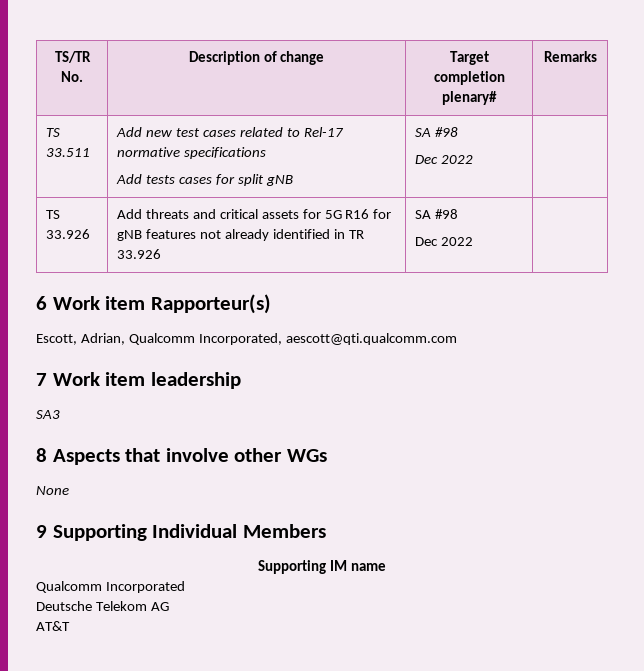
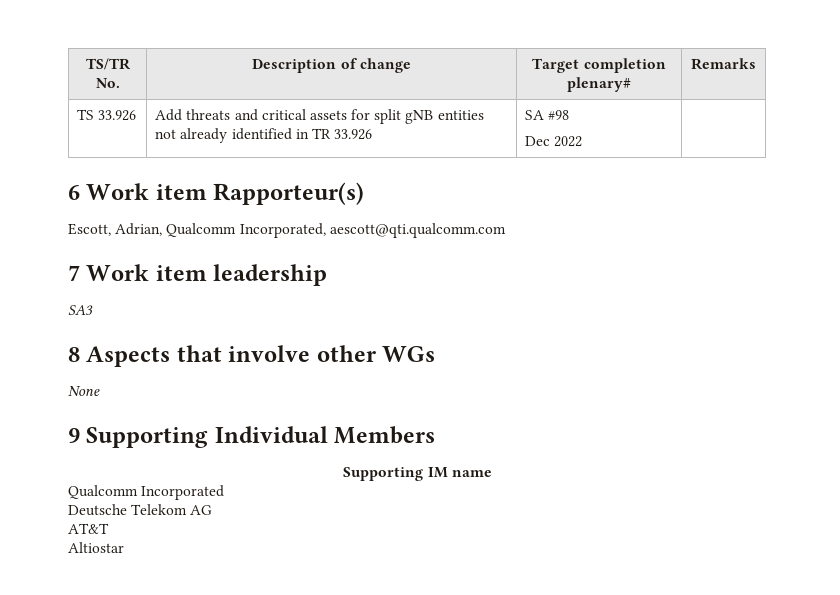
[46,128,61,137] [46,148,91,157] [116,127,344,137] [117,147,266,159] [116,174,293,186] [415,127,458,137] [415,155,473,164] // TS 33.511 | Add new test cases related to Rel-17 normative specifications // Add tests cases for split gNB | SA #98 // Dec 2022 | -> (756, 64) none
[324,209,392,219] [117,229,196,241] 5G R16 for gNB features -> [374,109,484,124] split gNB entities
(70, 626) none -> [68,542,124,553] // Altiostar

